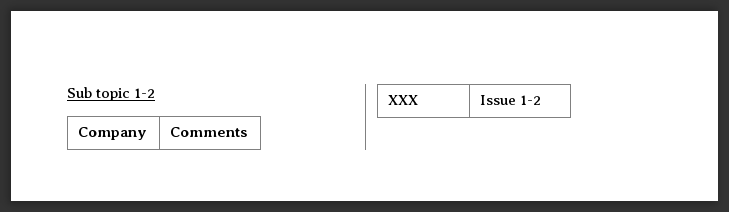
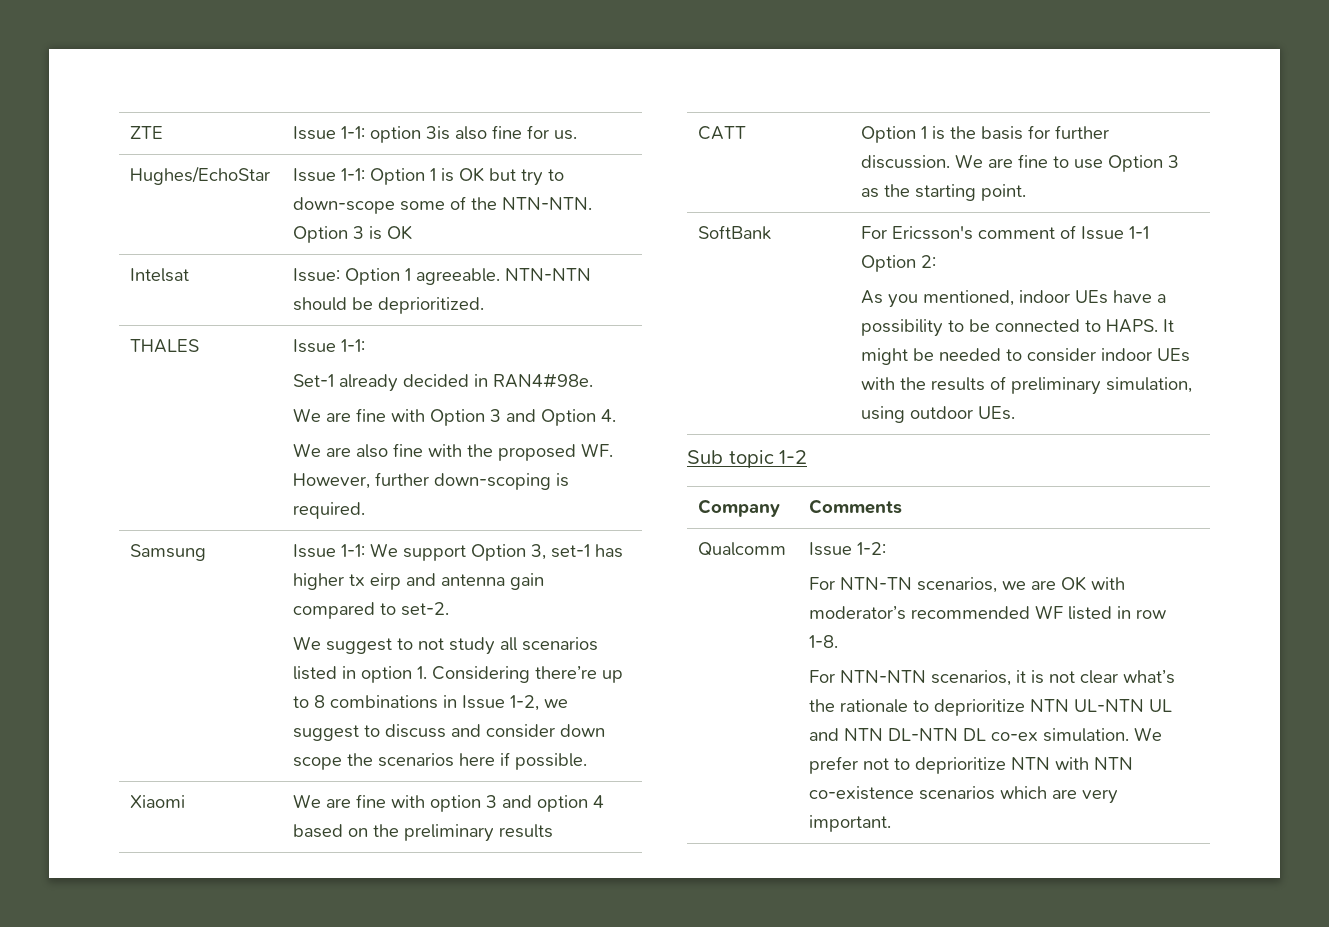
(67, 92) none -> [130,126,164,139] [293,125,578,143] [130,166,271,185] [293,167,565,186] [293,196,593,214] [293,225,413,243] [130,268,190,282] [293,268,592,285] [293,297,485,314] [130,339,200,353] [293,339,366,353] [293,373,594,392] [293,408,617,426] [293,443,614,461] [293,472,570,490] [293,502,366,519] [130,544,207,561] [293,543,624,561] [293,573,545,590] [293,602,450,619] [293,636,599,655] [293,665,624,683] [293,695,569,711] [293,724,606,741] [293,752,588,770] [130,795,186,808] [293,794,605,812] [293,824,554,842] [698,126,747,140] [861,125,1110,143] [861,154,1180,172] [861,184,1027,201] [698,225,772,240] [861,225,1150,240] [861,255,937,272] [861,290,1167,308] [861,319,1175,337] [861,348,1191,365] [861,376,1193,395] [861,406,1016,423] ZTE | Issue 1-1: option 3is also fine for us. // Hughes/EchoStar | Issue 1-1: Option 1 is OK but try to down-scope some of the NTN-NTN. Option 3 is OK // Intelsat | Issue: Option 1 agreeable. NTN-NTN should be deprioritized. // THALES | Issue 1-1: // Set-1 already decided in RAN4#98e. // We are fine with Option 3 and Option 4. // We are also fine with the proposed WF. However, further down-scoping is required. // Samsung | Issue 1-1: We support Option 3, set-1 has higher tx eirp and antenna gain compared to set-2. // We suggest to not study all scenarios listed in option 1. Considering there’re up to 8 combinations in Issue 1-2, we suggest to discuss and consider down scope the scenarios here if possible. // Xiaomi | We are fine with option 3 and option 4 based on the preliminary results // CATT | Option 1 is the basis for further discussion. We are fine to use Option 3 as the starting point. // SoftBank | For Ericsson's comment of Issue 1-1 Option 2: // As you mentioned, indoor UEs have a possibility to be connected to HAPS. It might be needed to consider indoor UEs with the results of preliminary simulation, using outdoor UEs. //
[388,95,419,105] [480,95,542,105] XXX | Issue 1-2 -> [698,542,787,556] [809,542,887,556] [809,576,1126,593] [809,605,1167,620] [809,635,839,648] [809,669,1176,686] [809,699,1173,716] [809,727,1163,742] [809,756,1134,774] [809,786,1119,804] [809,815,892,832] Qualcomm | Issue 1-2: // For NTN-TN scenarios, we are OK with moderator’s recommended WF listed in row 1-8. // For NTN-NTN scenarios, it is not clear what’s the rationale to deprioritize NTN UL-NTN UL and NTN DL-NTN DL co-ex simulation. We prefer not to deprioritize NTN with NTN co-existence scenarios which are very important.

